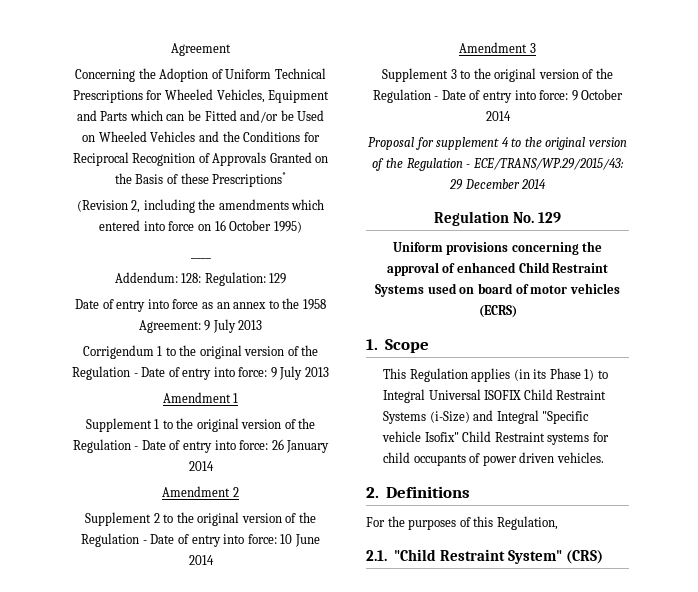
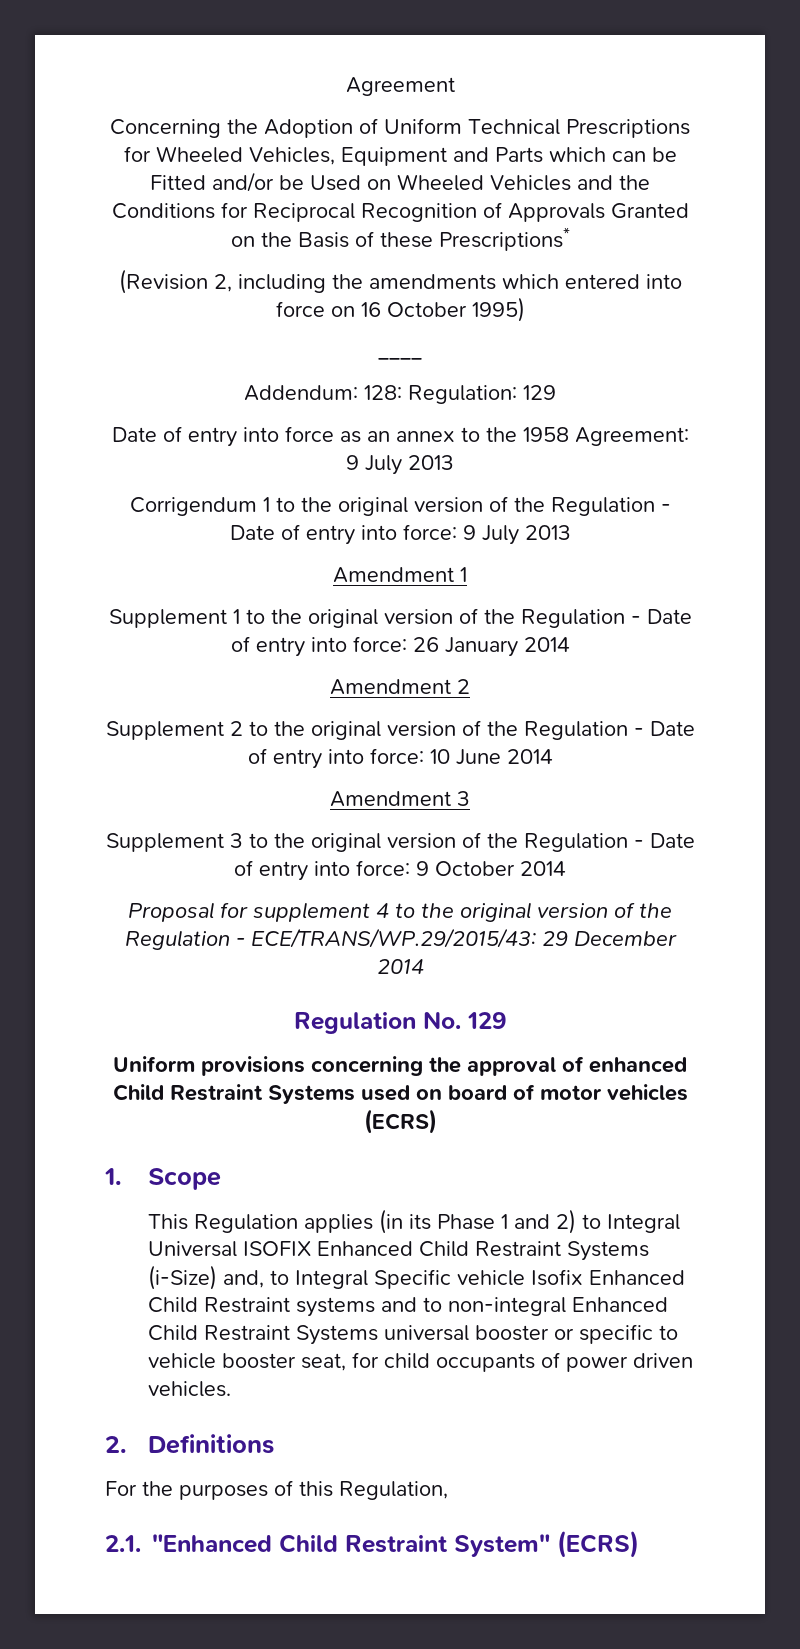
[584,369,595,381] 1) -> [500,1209,576,1234] 1 and 2)
(522, 395) none -> [316,1241,413,1256] Enhanced
[473,410,590,424] [382,431,590,445] and Integral "Specific vehicle Isofix" Child Restraint systems -> [222,1269,685,1289] [147,1297,668,1317] [147,1324,678,1345] [147,1353,346,1371] and, to Integral Specific vehicle Isofix Enhanced Child Restraint systems and to non-integral Enhanced Child Restraint Systems universal booster or specific to vehicle booster seat,
[393,549,436,561] "Child -> [152,1534,338,1553] "Enhanced Child
[565,550,603,564] (CRS) -> [557,1530,639,1558] (ECRS)

